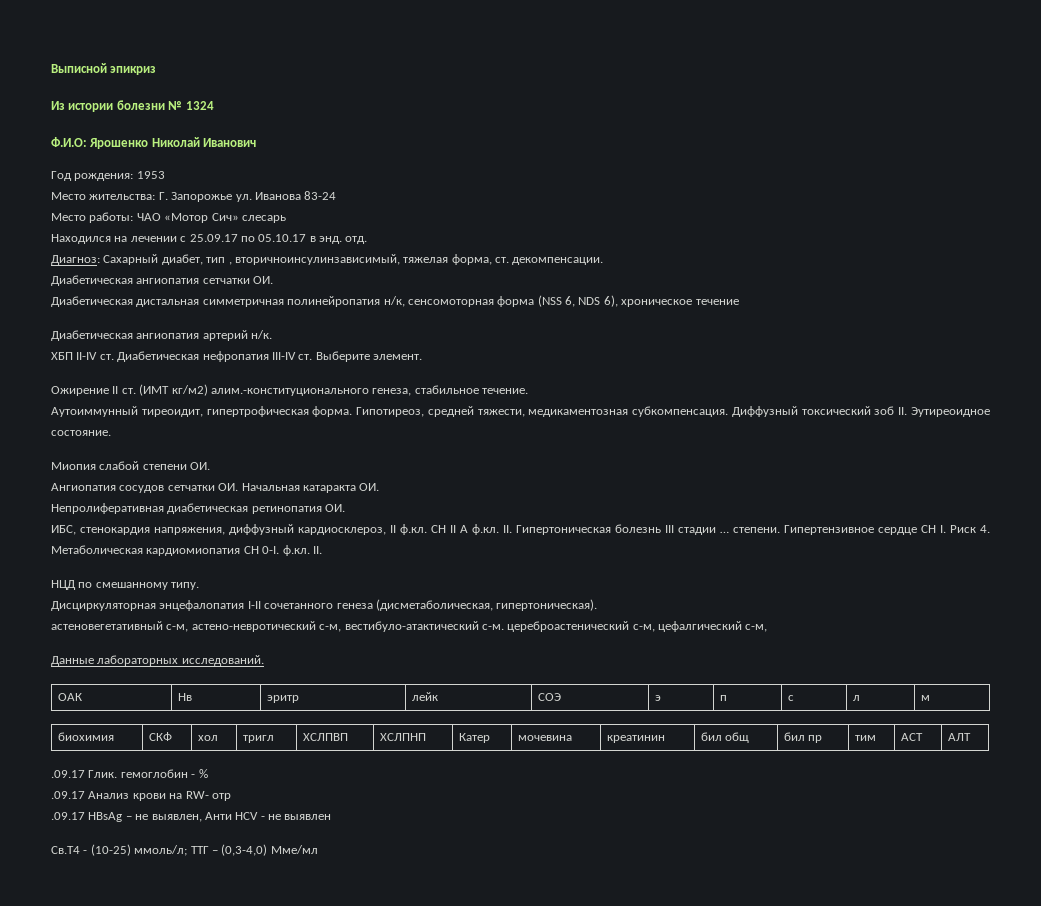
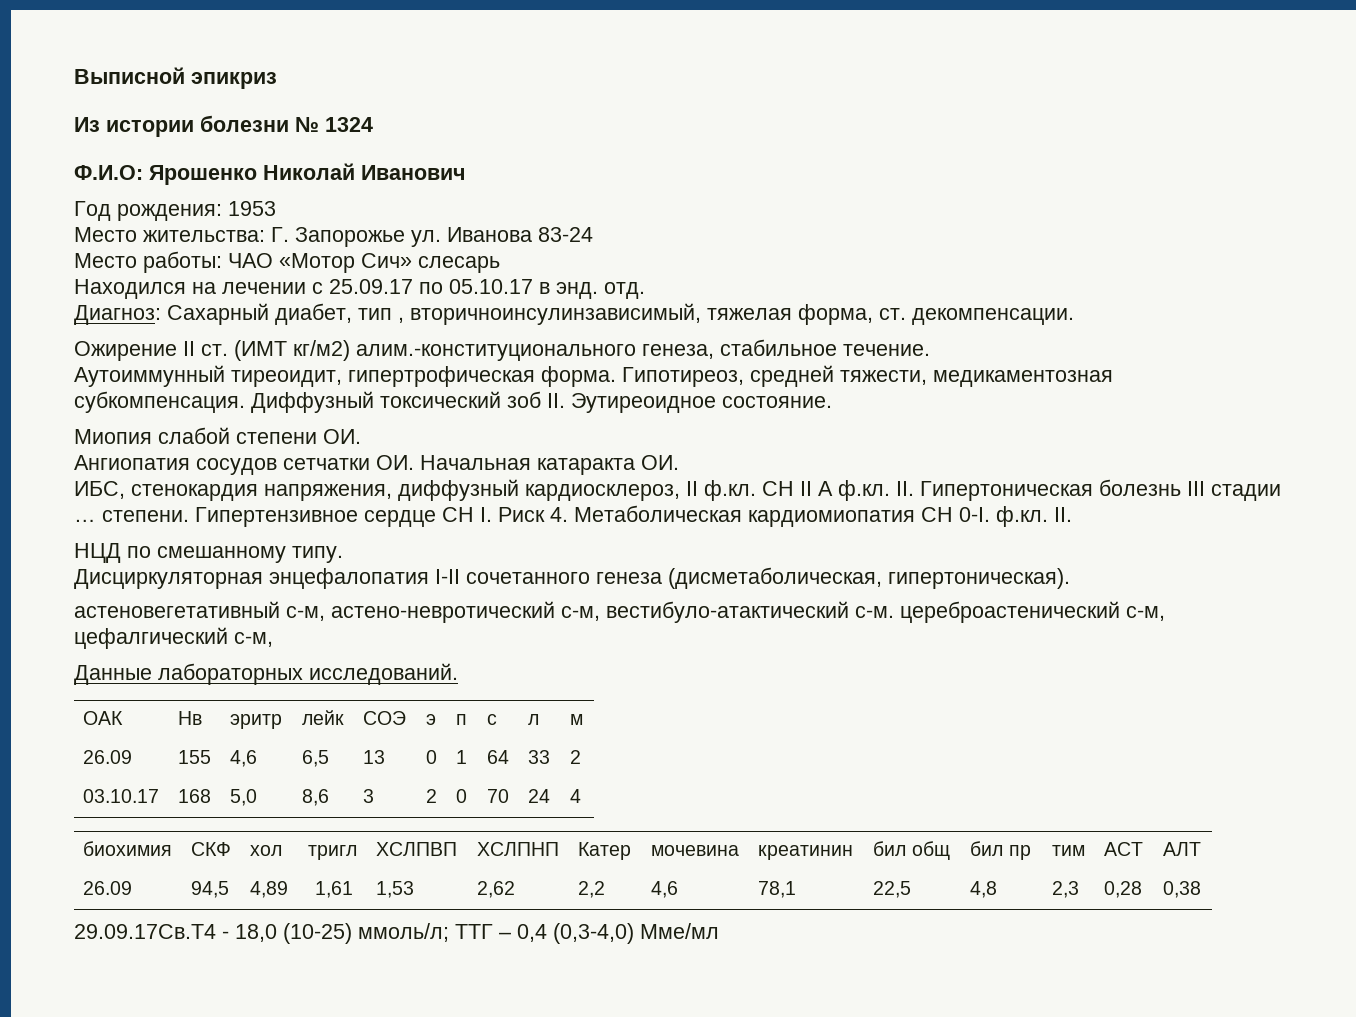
[51,275,274,286] [51,295,739,307] [51,330,273,341] [51,351,422,362] // Диабетическая ангиопатия сетчатки ОИ. // Диабетическая дистальная симметричная полинейропатия н/к, сенсомоторная форма (NSS 6, NDS 6), хроническое течение // Диабетическая ангиопатия артерий н/к. // ХБП II-IV ст. Диабетическая нефропатия III-IV ст. Выберите элемент. -> (1074, 316) none
[51,503,346,514] // Непролиферативная диабетическая ретинопатия ОИ. -> (679, 462) none
(931, 698) none -> [83,750,133,764] [178,750,212,764] [230,750,258,767] [302,750,330,767] [363,750,386,764] [426,750,438,764] [456,750,468,764] [487,750,510,764] [528,750,551,764] [570,750,582,764] [83,789,160,803] [178,789,212,803] [230,789,258,806] [302,789,330,806] [363,789,375,803] [426,789,438,803] [456,789,468,803] [487,789,510,803] [528,789,551,803] [570,789,582,803] // 26.09 | 155 | 4,6 | 6,5 | 13 | 0 | 1 | 64 | 33 | 2 // 03.10.17 | 168 | 5,0 | 8,6 | 3 | 2 | 0 | 70 | 24 | 4
[51,769,208,778] [51,791,231,801] [51,812,332,822] [51,846,88,854] // .09.17 Глик. гемоглобин - % // .09.17 Анализ крови на RW- отр // .09.17 НВsАg – не выявлен, Анти НСV - не выявлен // Св.Т4 - -> [83,881,133,895] [191,881,230,898] [250,881,289,898] [314,881,353,898] [376,881,415,898] [477,881,516,898] [578,881,606,898] [651,881,679,898] [758,881,797,898] [873,881,912,898] [970,881,998,898] [1052,881,1080,898] [1104,881,1143,898] [1163,881,1202,898] [74,924,277,942] // 26.09 | 94,5 | 4,89 | 1,61 | 1,53 | 2,62 | 2,2 | 4,6 | 78,1 | 22,5 | 4,8 | 2,3 | 0,28 | 0,38 // 29.09.17Св.Т4 - 18,0
(218, 852) none -> [517,924,547,942] 0,4

